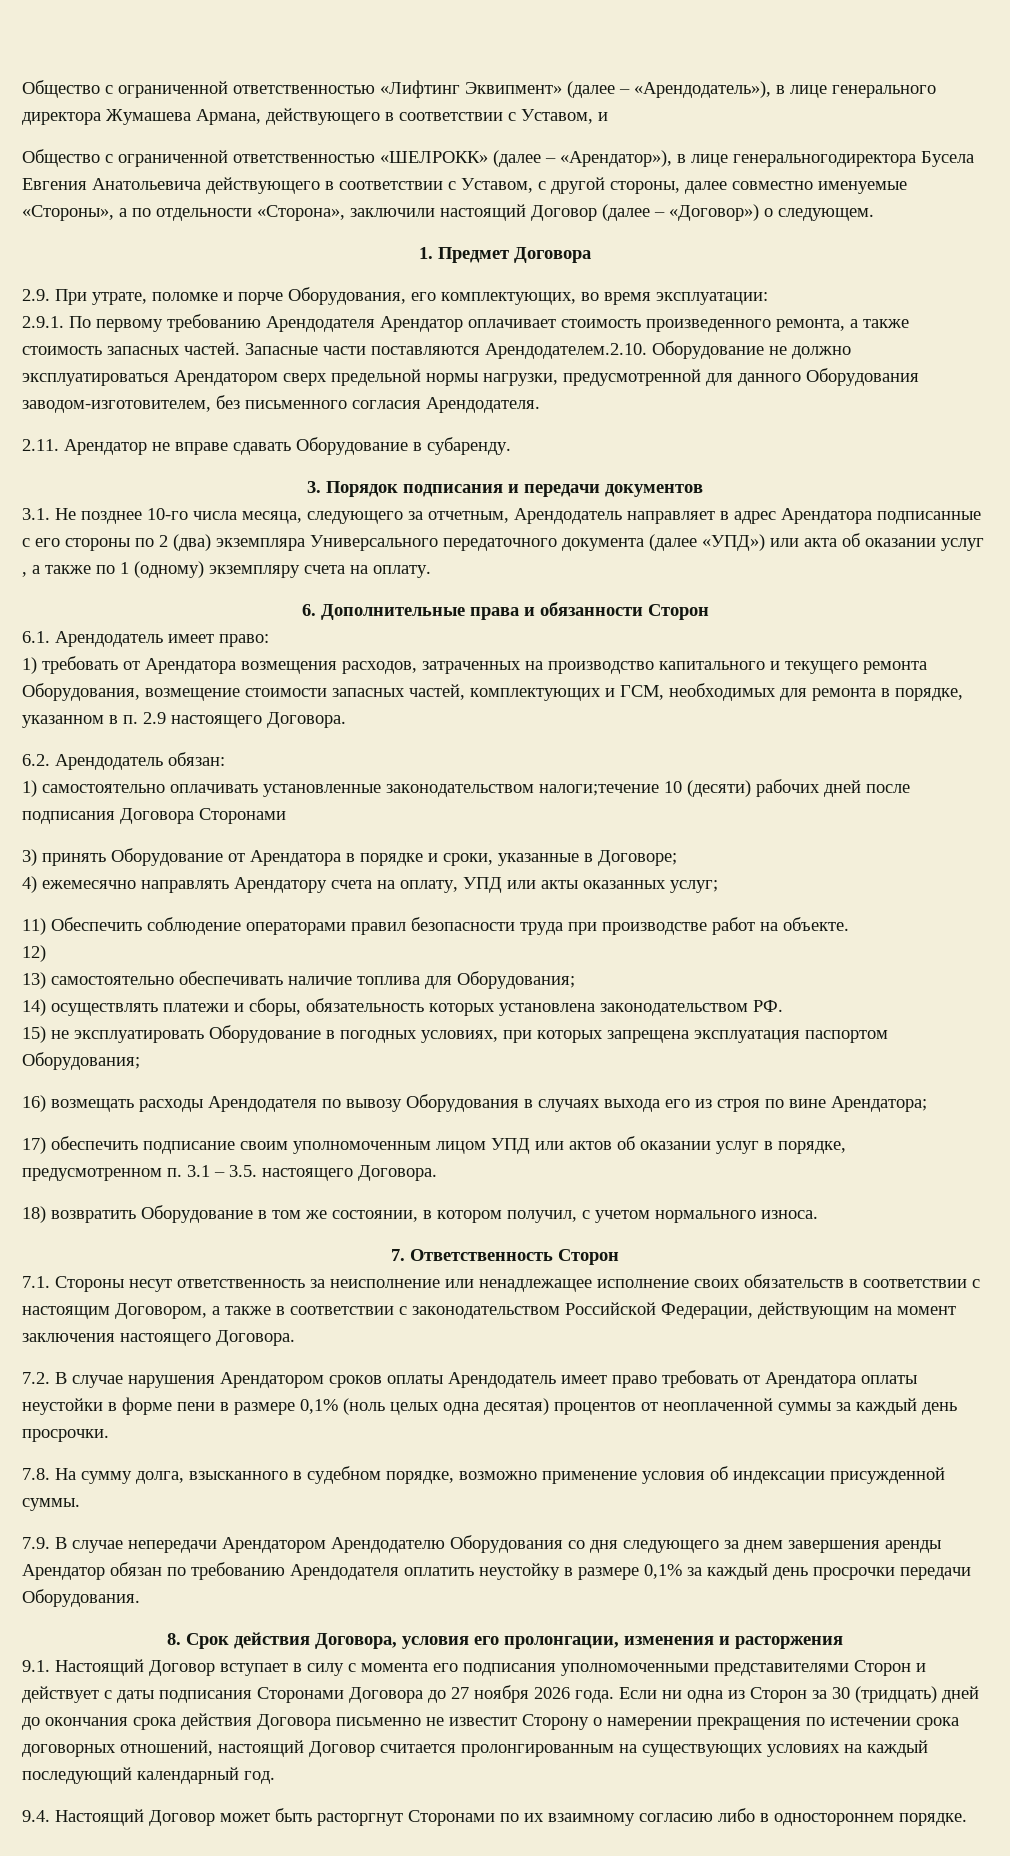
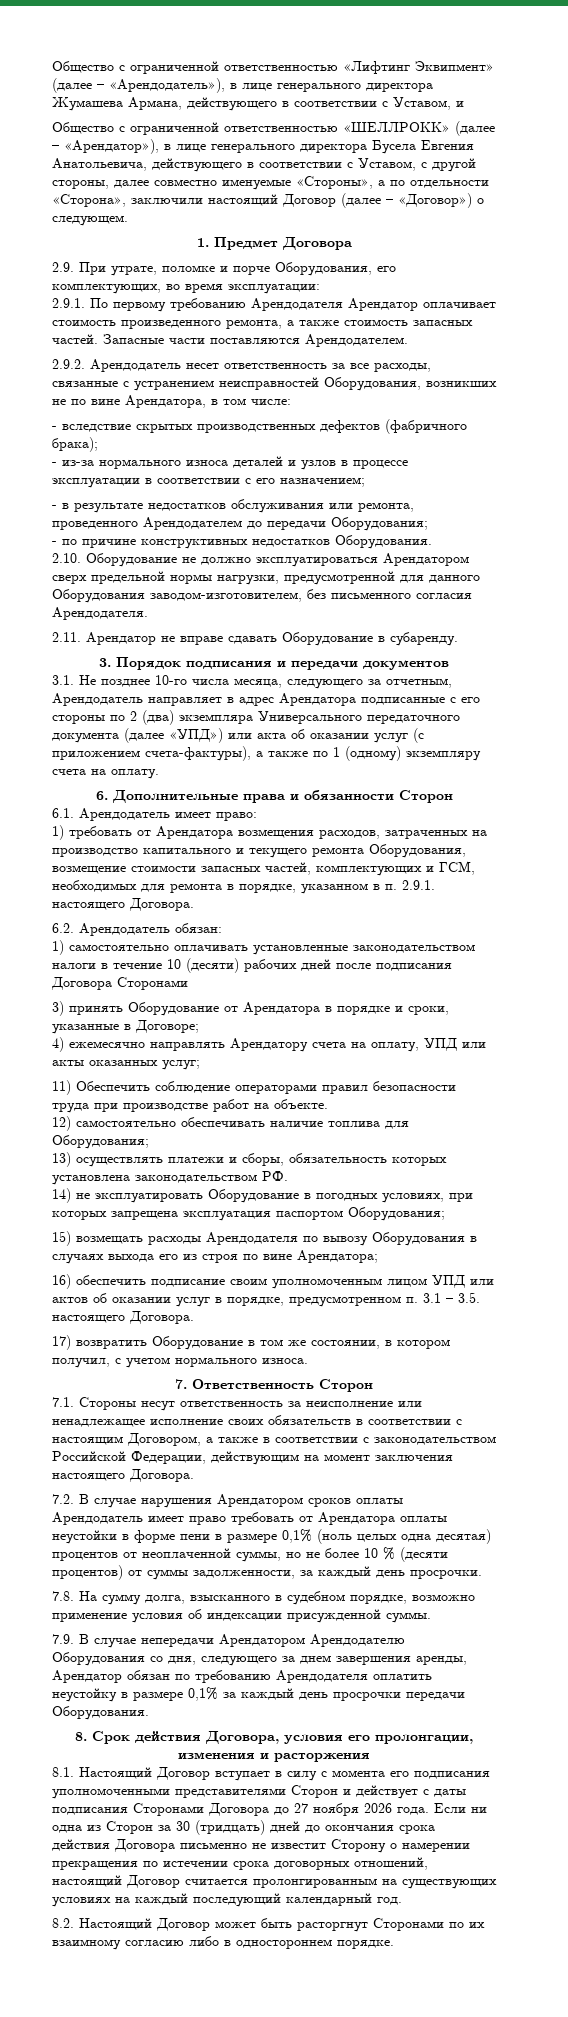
[380,151,488,163] «ШЕЛРОКК» -> [343,122,450,132] «ШЕЛЛРОКК»
[733,154,916,167] генеральногодиректора -> [211,144,367,153] генерального директора
[92,178,201,190] Анатольевича -> [52,158,147,171] Анатольевича,
[485,343,647,359] Арендодателем.2.10. -> [305,334,408,347] [52,359,431,372] [52,377,497,391] [52,395,291,408] [52,419,467,434] [52,437,98,452] [52,456,408,470] [52,477,365,488] [52,499,414,513] [52,517,428,531] [52,535,432,549] [52,553,81,563] Арендодателем. // 2.9.2. Арендодатель несет ответственность за все расходы, связанные с устранением неисправностей Оборудования, возникших не по вине Арендатора, в том числе: // - вследствие скрытых производственных дефектов (фабричного брака); // - из-за нормального износа деталей и узлов в процессе эксплуатации в соответствии с его назначением; // - в результате недостатков обслуживания или ремонта, проведенного Арендодателем до передачи Оборудования; // - по причине конструктивных недостатков Оборудования. // 2.10.
[22,572,27,577] , -> [413,728,424,743] [52,746,251,761] (с приложением счета-фактуры),
[143,712,166,724] 2.9 -> [402,880,435,890] 2.9.1.
[539,784,659,796] налоги;течение -> [52,963,162,969] налоги в течение
[22,972,46,989] // 13) -> (71, 1123) none
[22,999,46,1016] 14) -> [52,1152,71,1167] 13)
[22,1026,46,1043] 15) -> [52,1188,71,1203] 14)
[22,1095,46,1112] 16) -> [52,1231,71,1246] 15)
[22,1137,46,1154] 17) -> [52,1274,71,1289] 16)
[22,1206,46,1223] 18) -> [52,1335,71,1350] 17)
[778,1402,831,1415] суммы -> [236,1547,448,1562] [52,1565,295,1580] суммы, но не более 10 % (десяти процентов) от суммы задолженности,
[590,1540,618,1553] дня -> [168,1656,196,1665] дня,
[885,1540,941,1553] аренды -> [416,1656,467,1665] аренды,
[22,1660,50,1672] 9.1. -> [52,1767,74,1777] 8.1.
[22,1810,50,1822] 9.4. -> [52,1918,74,1928] 8.2.

